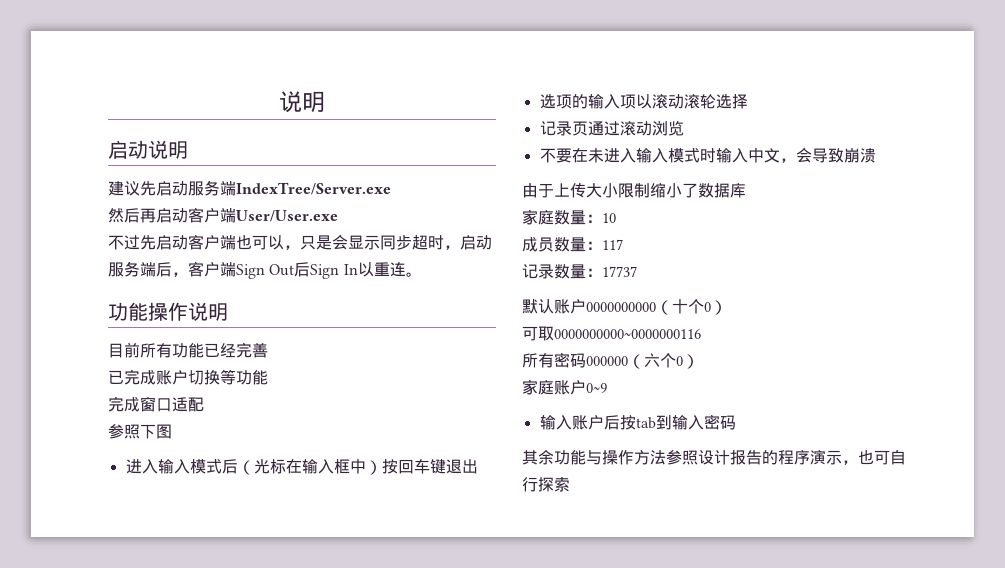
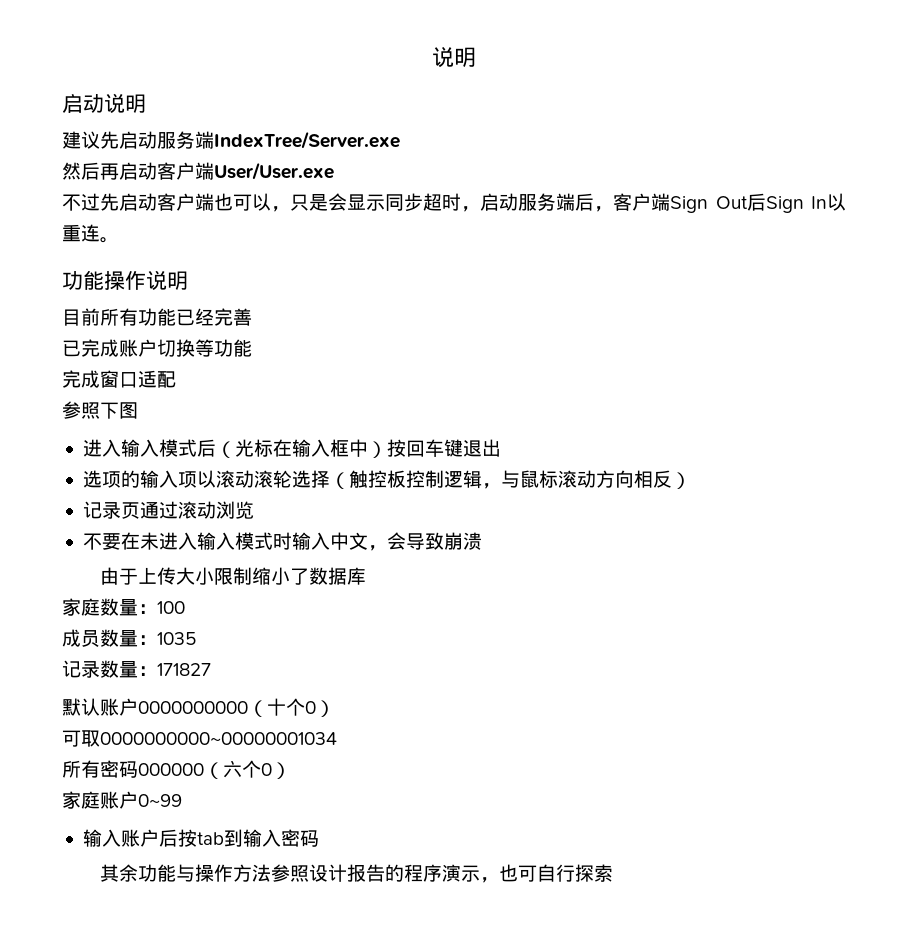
(748, 101) none -> [329,470,691,489] （触控板控制逻辑，与鼠标滚动方向相反）
[602,213,616,223] 10 -> [157,601,185,614] 100
[602,239,623,250] 117 -> [157,632,196,645] 1035
[602,266,637,277] 17737 -> [157,663,211,676] 171827
[554,329,701,339] 0000000000~0000000116 -> [100,732,337,745] 0000000000~00000001034
[586,383,607,393] 0~9 -> [138,794,182,807] 0~99

